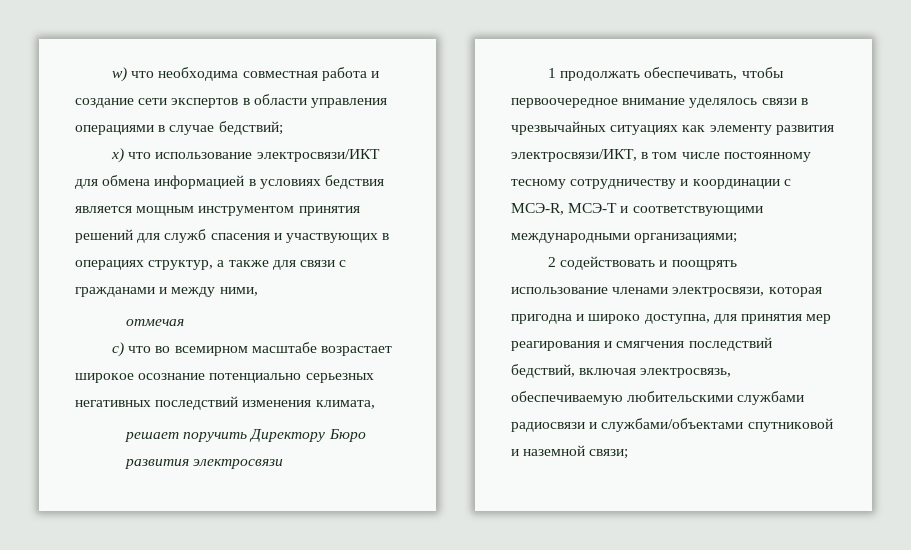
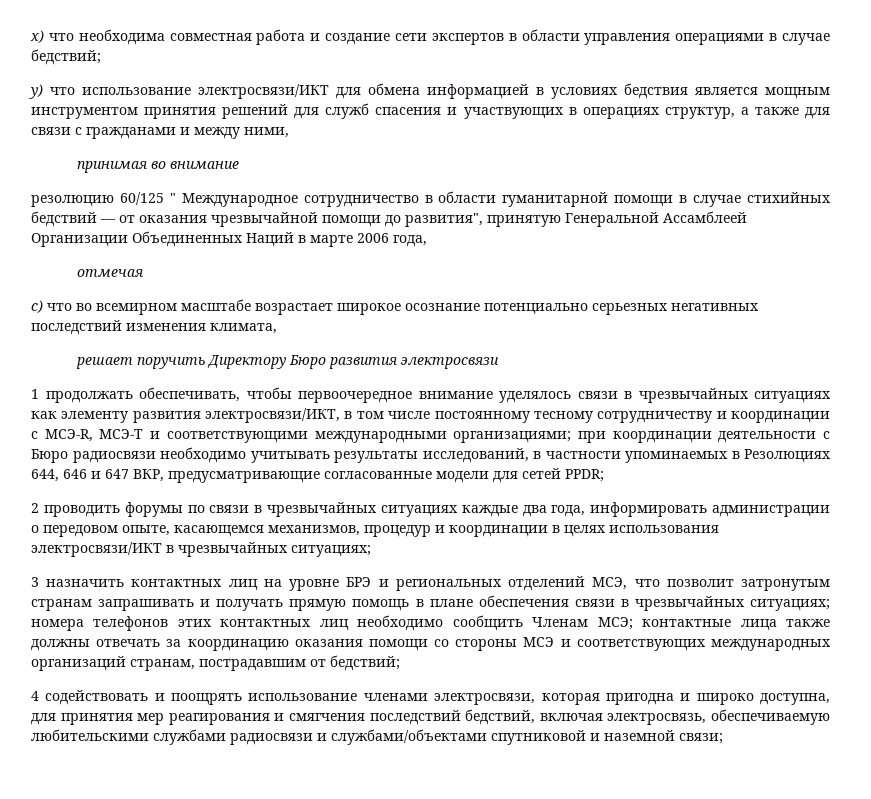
[111,67,127,82] w) -> [30,30,44,43] x)
[110,148,124,163] x) -> [28,84,43,99] y)
(258, 291) none -> [76,161,239,173] [31,191,831,207] [31,211,747,227] [31,231,427,247] // принимая во внимание // резолюцию 60/125 " Международное сотрудничество в области гуманитарной помощи в случае стихийных бедствий — от оказания чрезвычайной помощи до развития", принятую Генеральной Ассамблеей Организации Объединенных Наций в марте 2006 года,
[547,257,556,267] // 2 -> [577,431,831,443] [31,447,831,463] [31,468,604,483] [31,502,831,517] [31,525,719,537] [31,542,371,557] [31,576,831,591] [31,595,830,611] [31,615,830,631] [31,637,831,651] [31,655,400,671] [31,691,39,701] при координации деятельности с Бюро радиосвязи необходимо учитывать результаты исследований, в частности упоминаемых в Резолюциях 644, 646 и 647 ВКР, предусматривающие согласованные модели для сетей PPDR; // 2 проводить форумы по связи в чрезвычайных ситуациях каждые два года, информировать администрации о передовом опыте, касающемся механизмов, процедур и координации в целях использования электросвязи/ИКТ в чрезвычайных ситуациях; // 3 назначить контактных лиц на уровне БРЭ и региональных отделений МСЭ, что позволит затронутым странам запрашивать и получать прямую помощь в плане обеспечения связи в чрезвычайных ситуациях; номера телефонов этих контактных лиц необходимо сообщить Членам МСЭ; контактные лица также должны отвечать за координацию оказания помощи со стороны МСЭ и соответствующих международных организаций странам, пострадавшим от бедствий; // 4

